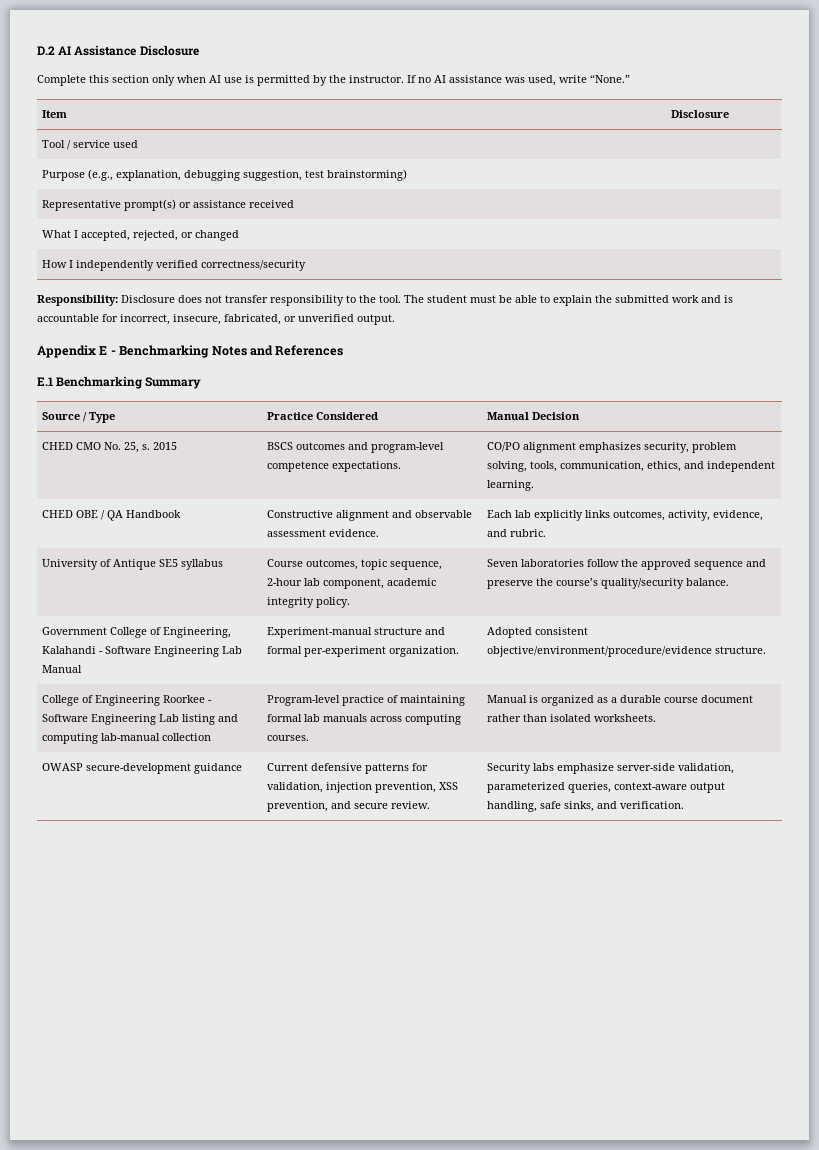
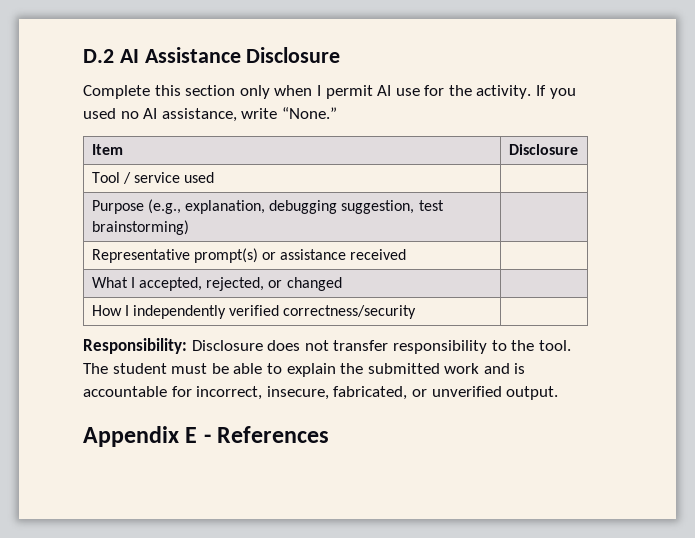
[209,75,556,86] AI use is permitted by the instructor. If no AI assistance was used, -> [316,85,576,99] [83,108,237,122] I permit AI use for the activity. If you used no AI assistance,
[119,345,344,358] [37,376,202,389] [42,412,116,423] [267,412,379,420] [487,412,581,420] [42,442,178,453] [267,442,445,453] [267,461,402,472] [487,442,738,453] [487,461,776,472] [487,480,535,491] [42,510,182,521] [267,510,473,521] [267,529,380,537] [487,510,764,521] [487,529,547,537] [42,559,224,570] [267,559,443,570] [267,578,437,589] [267,597,351,608] [487,559,767,570] [487,578,730,589] [42,627,232,638] [42,646,243,657] [42,665,83,673] [267,627,446,638] [267,646,460,657] [487,627,589,638] [487,646,767,657] [42,695,213,706] [42,714,239,725] [42,733,212,744] [267,695,466,706] [267,714,462,725] [267,735,310,741] [487,695,754,706] [487,714,657,722] [42,763,243,774] [267,763,429,774] [267,782,459,793] [267,801,431,812] [487,763,735,774] [487,782,726,793] [487,801,685,812] Benchmarking Notes and References // E.1 Benchmarking Summary // Source / Type | Practice Considered | Manual Decision // CHED CMO No. 25, s. 2015 | BSCS outcomes and program-level competence expectations. | CO/PO alignment emphasizes security, problem solving, tools, communication, ethics, and independent learning. // CHED OBE / QA Handbook | Constructive alignment and observable assessment evidence. | Each lab explicitly links outcomes, activity, evidence, and rubric. // University of Antique SE5 syllabus | Course outcomes, topic sequence, 2-hour lab component, academic integrity policy. | Seven laboratories follow the approved sequence and preserve the course’s quality/security balance. // Government College of Engineering, Kalahandi - Software Engineering Lab Manual | Experiment-manual structure and formal per-experiment organization. | Adopted consistent objective/environment/procedure/evidence structure. // College of Engineering Roorkee - Software Engineering Lab listing and computing lab-manual collection | Program-level practice of maintaining formal lab manuals across computing courses. | Manual is organized as a durable course document rather than isolated worksheets. // OWASP secure-development guidance | Current defensive patterns for validation, injection prevention, XSS prevention, and secure review. | Security labs emphasize server-side validation, parameterized queries, context-aware output handling, safe sinks, and verification. -> [217,426,330,443] References

